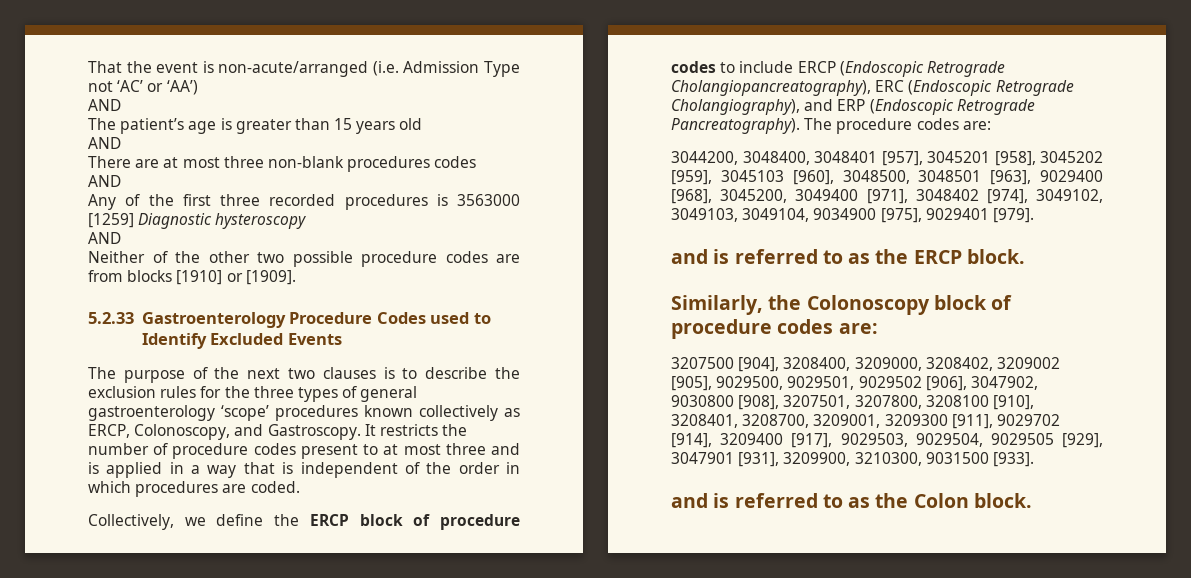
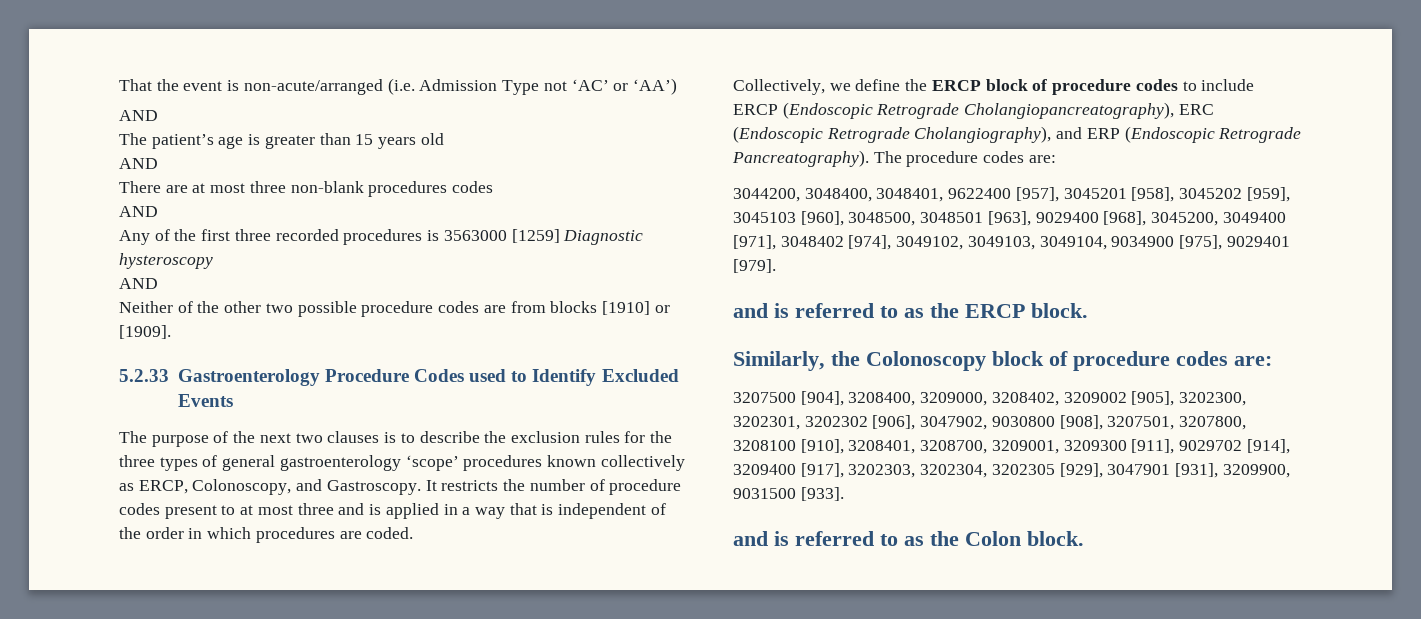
[814,151,877,163] 3048401 -> [876,188,1012,202] 3048401, 9622400
[716,376,922,390] 9029500, 9029501, 9029502 -> [1179,392,1247,406] [733,416,868,430] 3202300, 3202301, 3202302
[840,433,1054,447] 9029503, 9029504, 9029505 -> [848,464,1055,478] 3202303, 3202304, 3202305
[854,452,922,466] 3210300, -> (1290, 471) none

